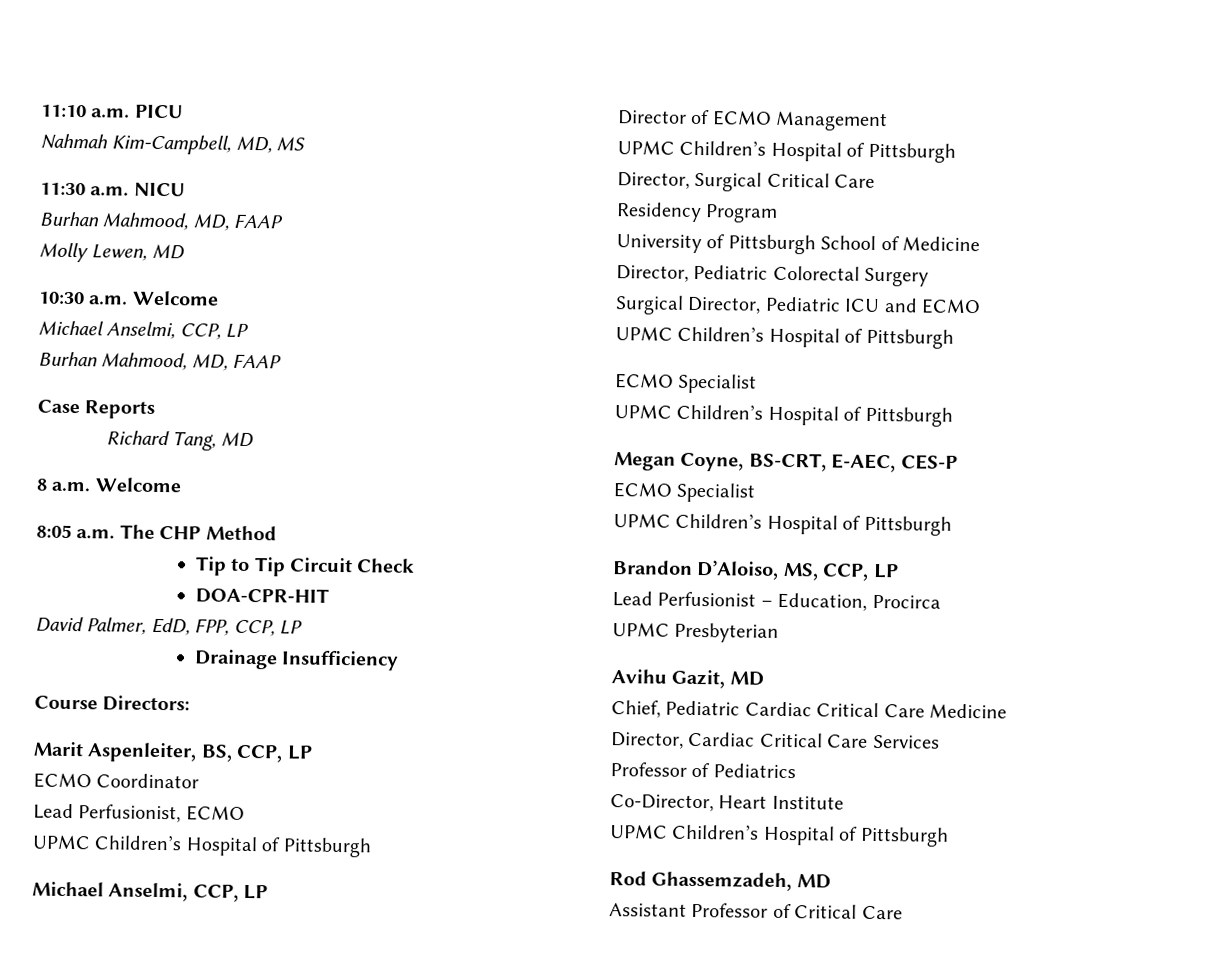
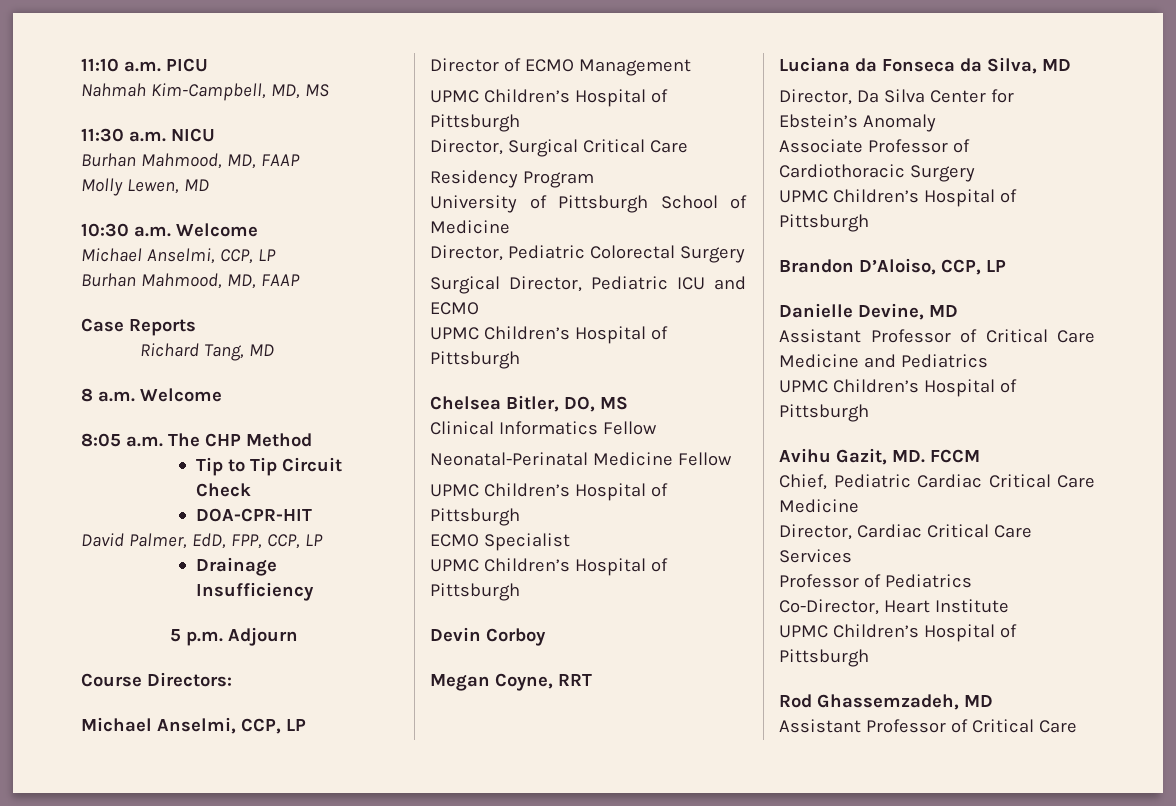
(400, 660) none -> [169,627,298,646] // 5 p.m. Adjourn
[33,741,313,763] [33,772,200,789] [33,803,245,823] [32,834,372,858] // Marit Aspenleiter, BS, CCP, LP // ECMO Coordinator // Lead Perfusionist, ECMO // UPMC Children’s Hospital of Pittsburgh -> (232, 679) none
[615,373,758,394] [614,403,953,427] [614,452,958,473] [613,482,756,503] [613,512,952,536] ECMO Specialist // UPMC Children’s Hospital of Pittsburgh // Megan Coyne, BS-CRT, E-AEC, CES-P // ECMO Specialist // UPMC Children’s Hospital of Pittsburgh -> [430,395,628,412] [430,421,657,435] [430,452,732,466] [430,483,668,501] [430,508,520,526] [430,533,570,551] [430,558,668,576] [430,583,520,601] [430,627,546,646] [430,673,592,691] [779,57,1071,74] [779,89,1014,105] [779,114,936,132] [779,139,970,153] [779,164,975,182] [779,189,1017,207] [779,214,869,232] Chelsea Bitler, DO, MS // Clinical Informatics Fellow // Neonatal-Perinatal Medicine Fellow // UPMC Children’s Hospital of Pittsburgh // ECMO Specialist // UPMC Children’s Hospital of Pittsburgh // Devin Corboy // Megan Coyne, RRT // Luciana da Fonseca da Silva, MD // Director, Da Silva Center for Ebstein’s Anomaly // Associate Professor of Cardiothoracic Surgery // UPMC Children’s Hospital of Pittsburgh
[782,562,899,581] [612,591,941,611] [612,622,780,643] MS, CCP, LP // Lead Perfusionist – Education, Procirca // UPMC Presbyterian -> [940,259,1006,275] [779,303,958,320] [779,329,1095,343] [779,354,988,368] [779,379,1017,397] [779,404,869,422] CCP, LP // Danielle Devine, MD // Assistant Professor of Critical Care Medicine and Pediatrics // UPMC Children’s Hospital of Pittsburgh
[729,671,764,686] MD -> [891,449,980,463] MD. FCCM

